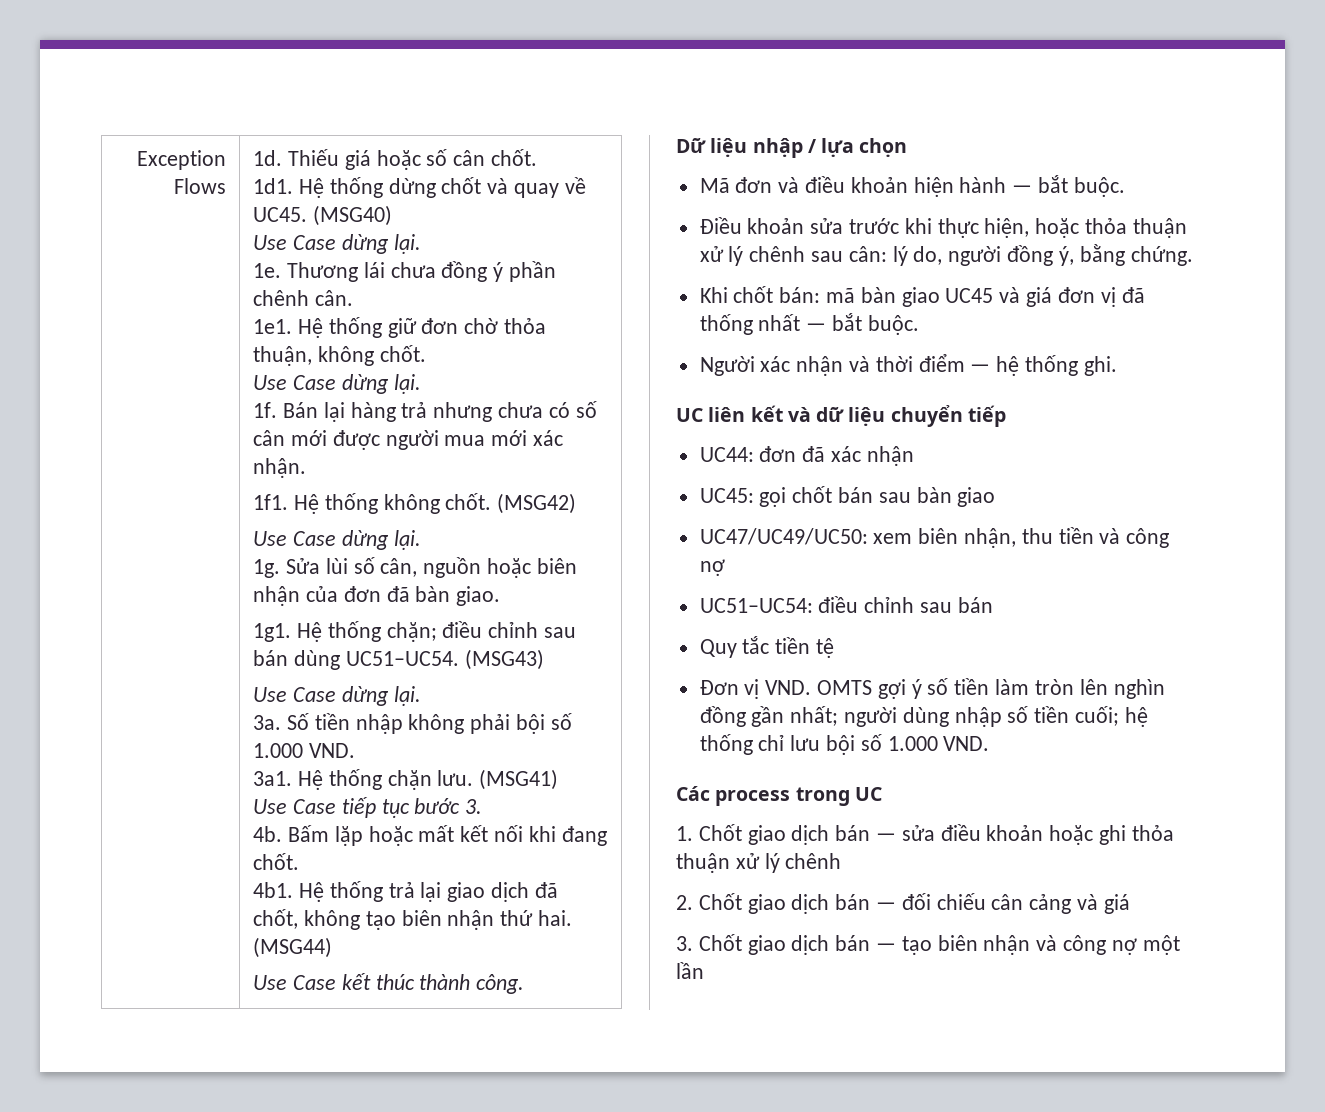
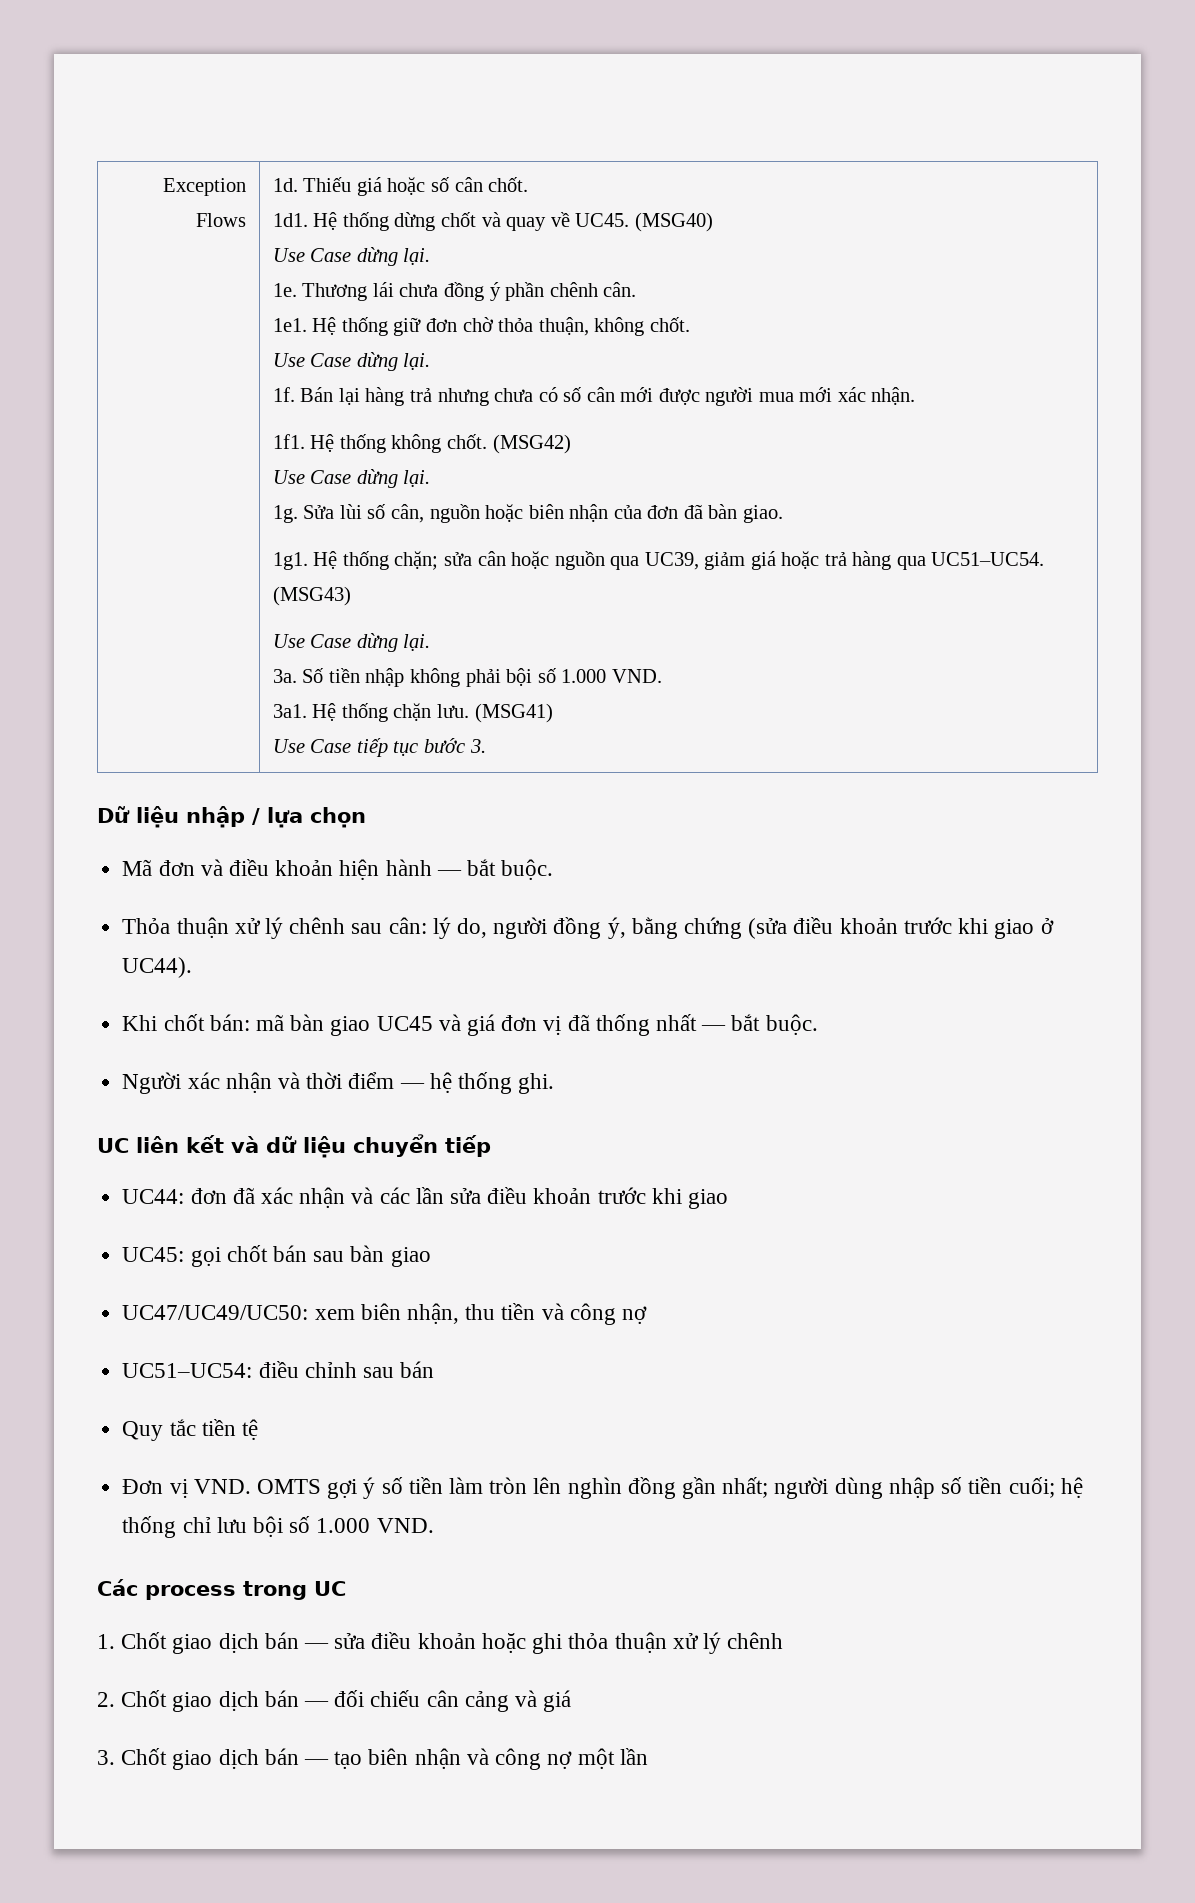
[442,621,576,638] [253,650,340,670] điều chỉnh sau bán dùng -> [444,551,926,570] sửa cân hoặc nguồn qua UC39, giảm giá hoặc trả hàng qua
[253,825,607,846] [253,853,300,870] [253,881,558,902] [253,909,572,930] [253,937,333,958] [253,973,525,994] // 4b. Bấm lặp hoặc mất kết nối khi đang chốt. // 4b1. Hệ thống trả lại giao dịch đã chốt, không tạo biên nhận thứ hai. (MSG44) // Use Case kết thúc thành công. -> (486, 746) none
[699,217,1128,238] Điều khoản sửa trước khi thực hiện, hoặc thỏa -> [122,918,171,934] Thỏa
[1130,246,1193,266] chứng. -> [684,917,1054,939] [122,957,193,978] chứng (sửa điều khoản trước khi giao ở UC44).
(914, 456) none -> [351,1187,729,1209] và các lần sửa điều khoản trước khi giao

